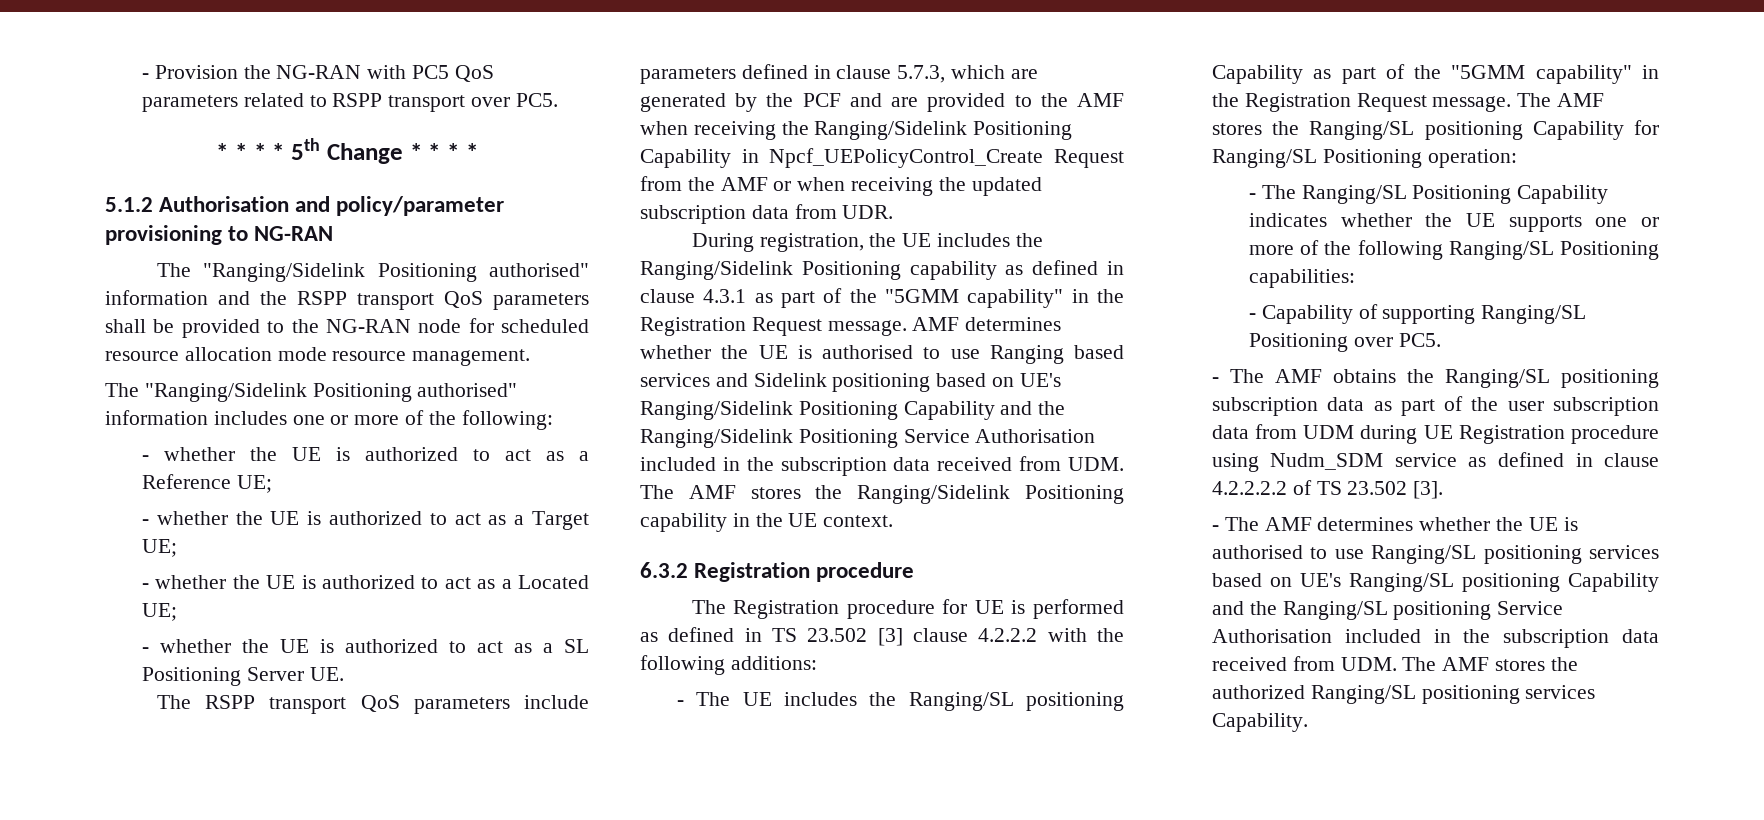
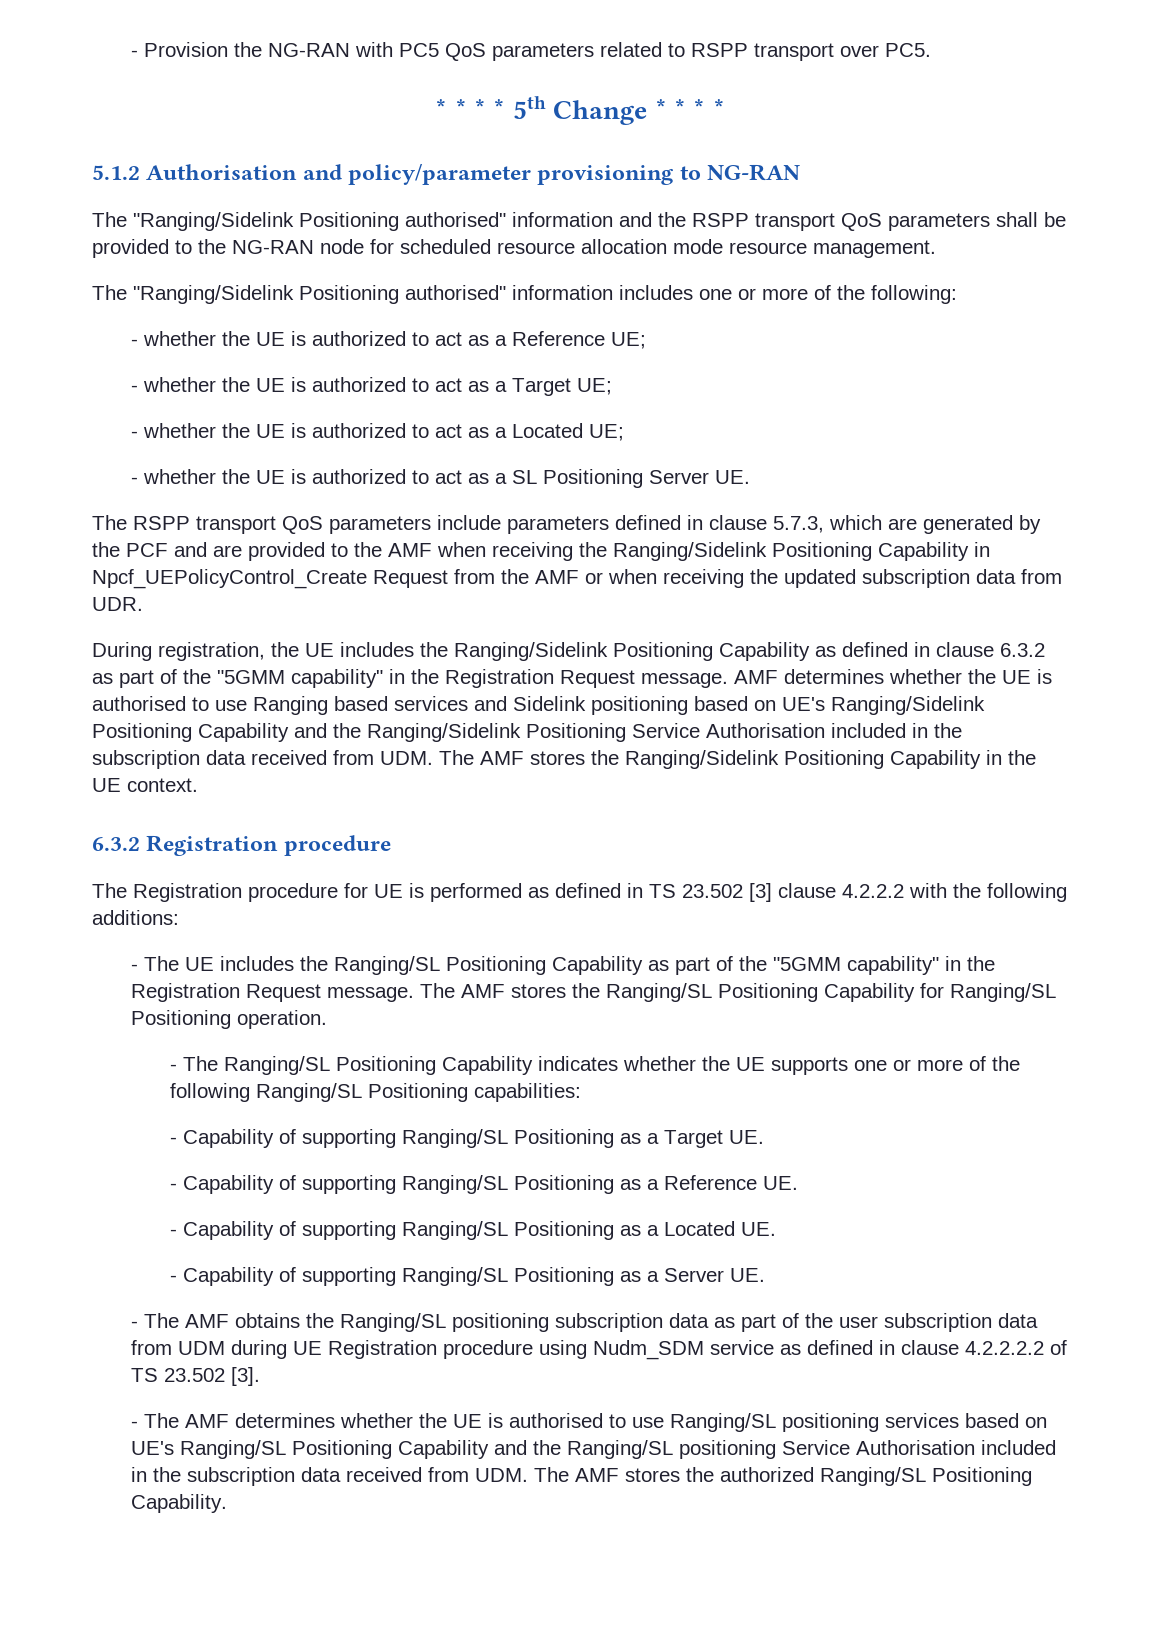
[909,260,1124,280] [640,289,747,303] capability as defined in clause 4.3.1 -> [719,642,1045,661] Capability as defined in clause 6.3.2
[640,513,727,532] capability -> [890,750,981,769] Capability
[1026,692,1124,711] positioning -> [445,956,546,975] Positioning
[1424,121,1523,140] positioning -> [717,983,818,1002] Positioning
[1427,149,1517,168] operation: -> [236,1010,327,1029] operation.
[1353,333,1441,347] over PC5. -> [619,1130,764,1148] [169,1175,798,1194] [169,1221,776,1240] [169,1267,765,1286] as a Target UE. // - Capability of supporting Ranging/SL Positioning as a Reference UE. // - Capability of supporting Ranging/SL Positioning as a Located UE. // - Capability of supporting Ranging/SL Positioning as a Server UE.
[1461,573,1560,592] positioning -> [291,1440,392,1459] Positioning
[1421,685,1596,704] positioning services -> [931,1467,1032,1486] Positioning

